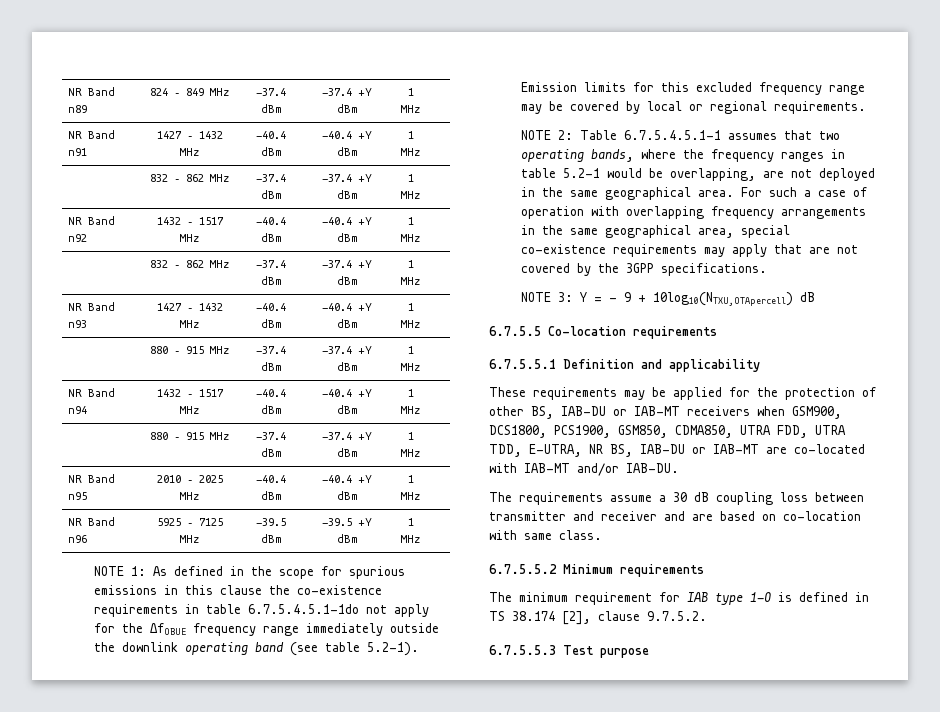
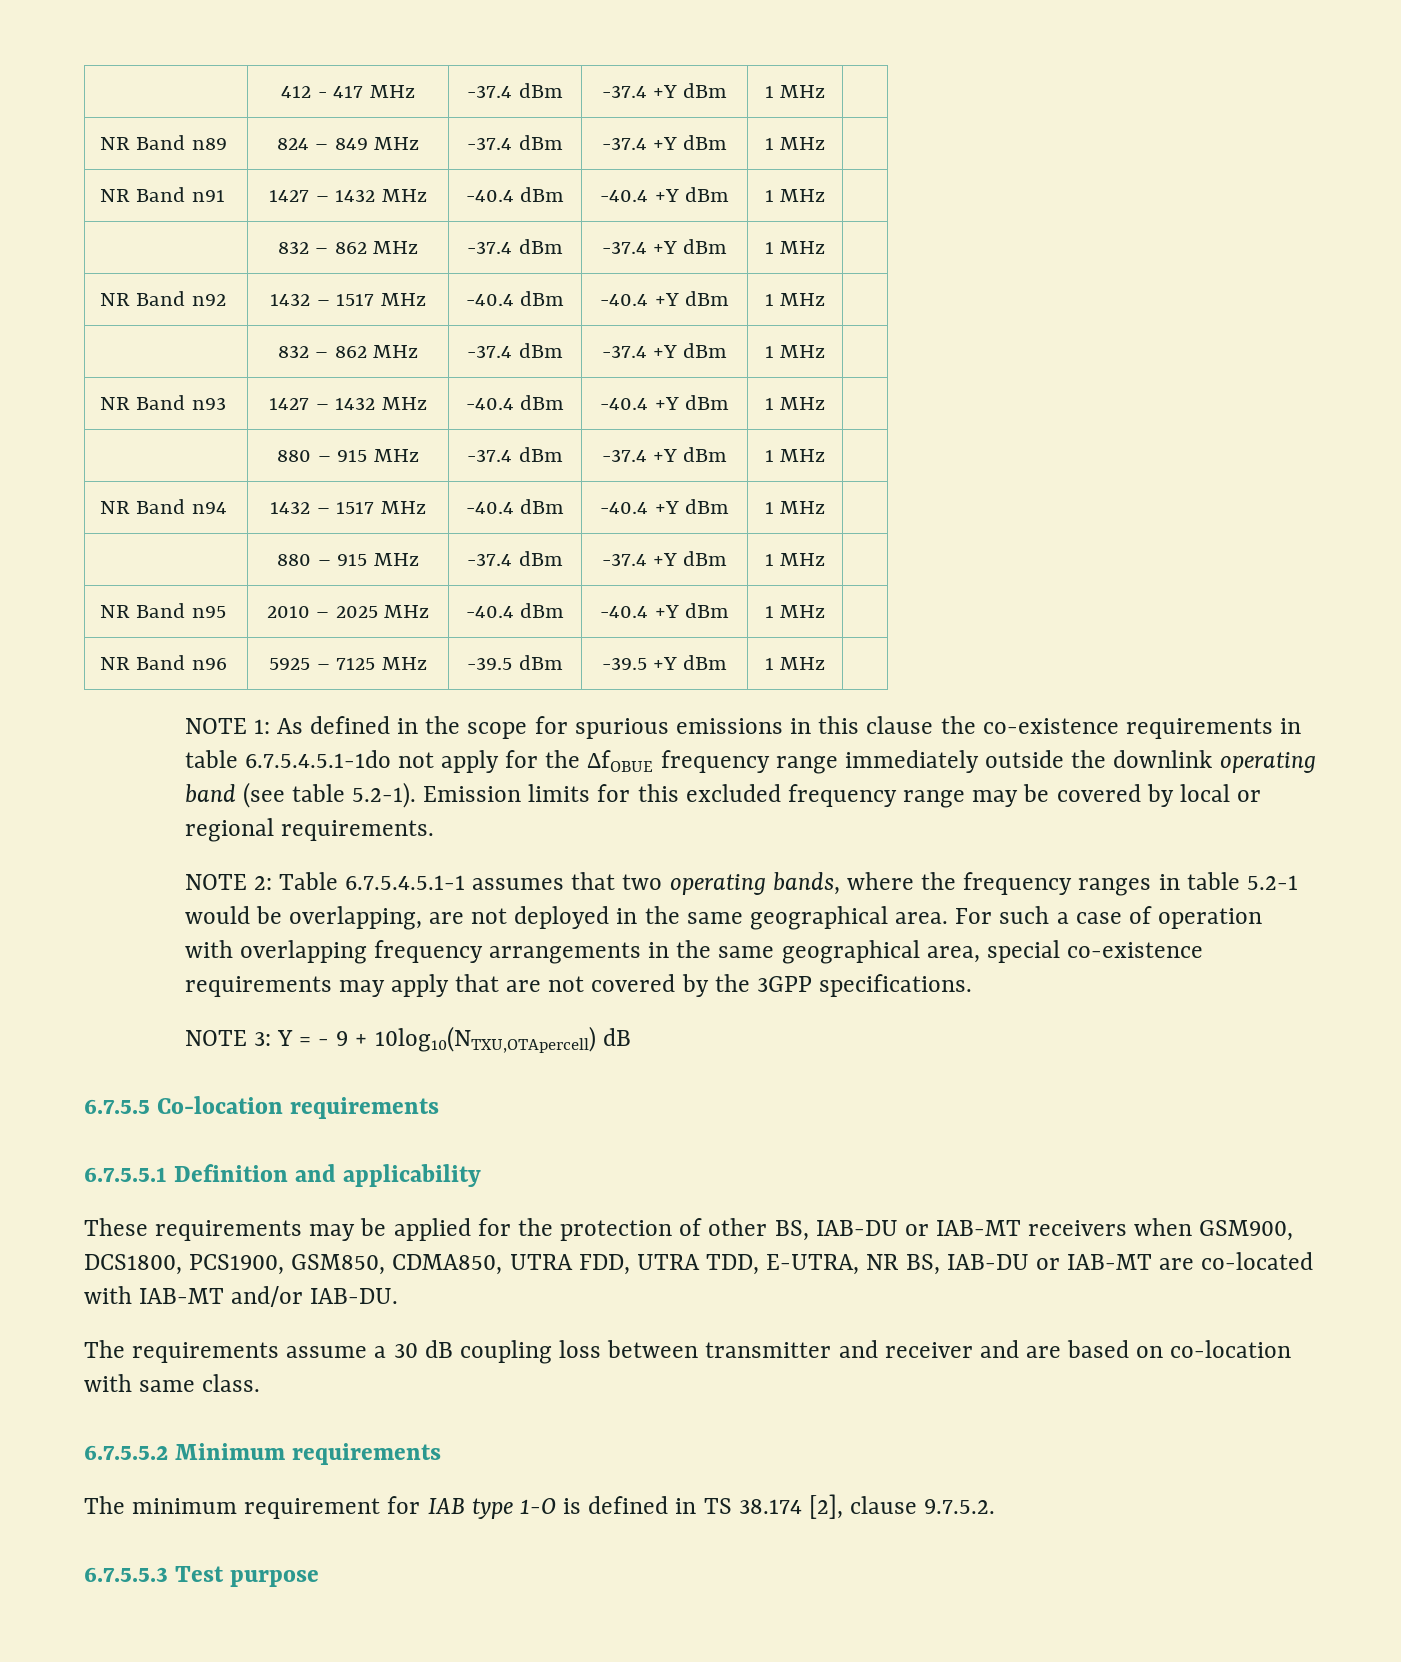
(68, 92) none -> [281,85,415,98] [467,83,563,98] [601,83,728,98] [764,85,826,98] | 412 - 417 MHz | -37.4 dBm | -37.4 +Y dBm | 1 MHz | //

